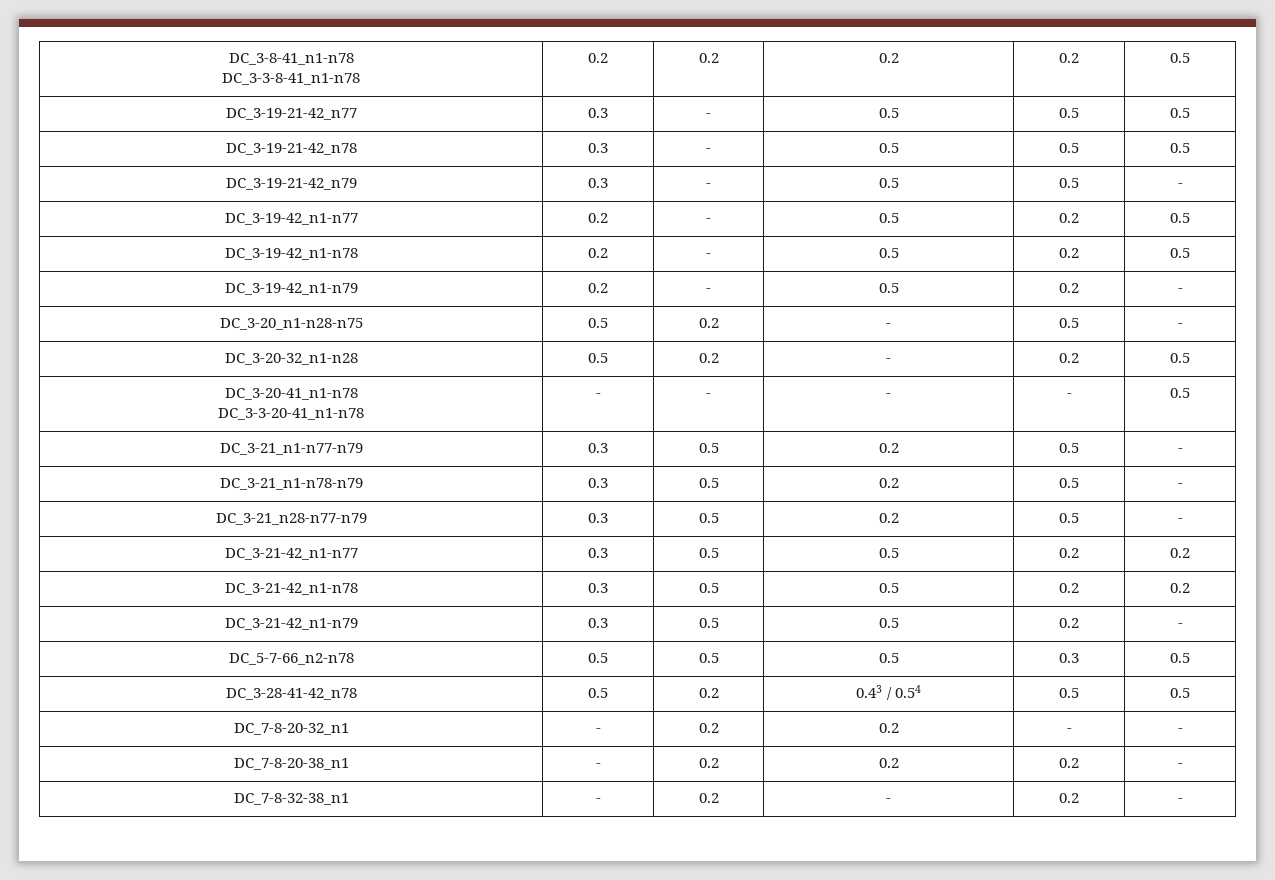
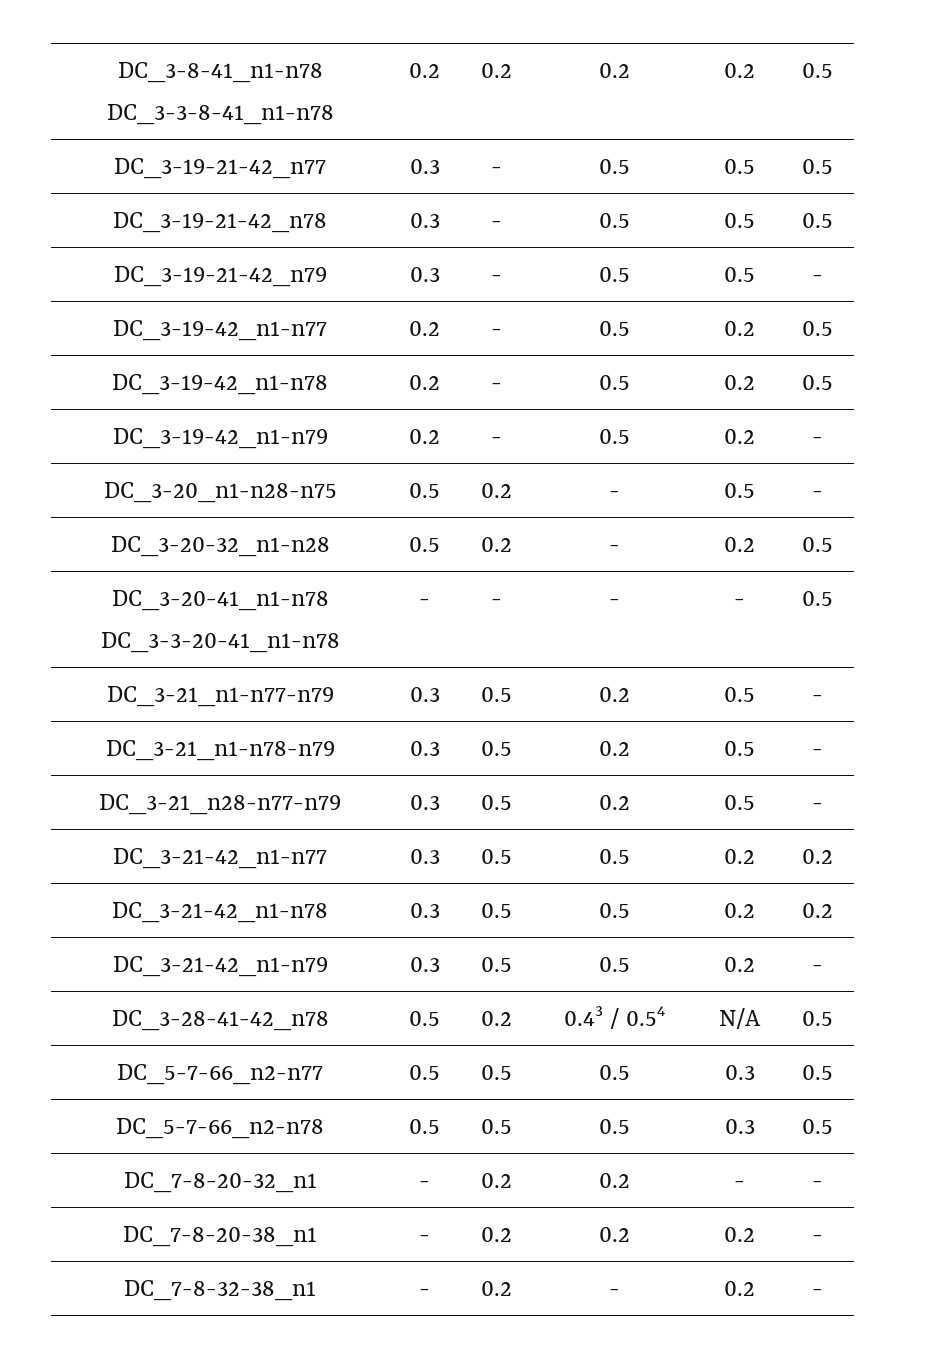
[228,653,354,665] [588,653,608,663] [698,653,719,663] [878,653,899,663] [1059,653,1079,663] [1170,653,1190,663] [225,688,357,700] [588,688,608,698] [698,688,719,698] [856,685,921,700] [1059,688,1079,698] DC_5-7-66_n2-n78 | 0.5 | 0.5 | 0.5 | 0.3 | 0.5 // DC_3-28-41-42_n78 | 0.5 | 0.2 | 0.43 / 0.54 | 0.5 -> [111,1010,329,1031] [409,1011,440,1026] [480,1011,512,1026] [563,1006,666,1029] [719,1008,761,1029] [802,1011,833,1026] [117,1064,323,1085] [409,1065,440,1080] [480,1065,512,1080] [599,1065,630,1080] [724,1065,755,1080] [802,1065,833,1080] [116,1118,324,1139] [409,1119,440,1134] [480,1119,512,1134] [599,1119,630,1134] [724,1119,755,1134] DC_3-28-41-42_n78 | 0.5 | 0.2 | 0.43 / 0.54 | N/A | 0.5 // DC_5-7-66_n2-n77 | 0.5 | 0.5 | 0.5 | 0.3 | 0.5 // DC_5-7-66_n2-n78 | 0.5 | 0.5 | 0.5 | 0.3

